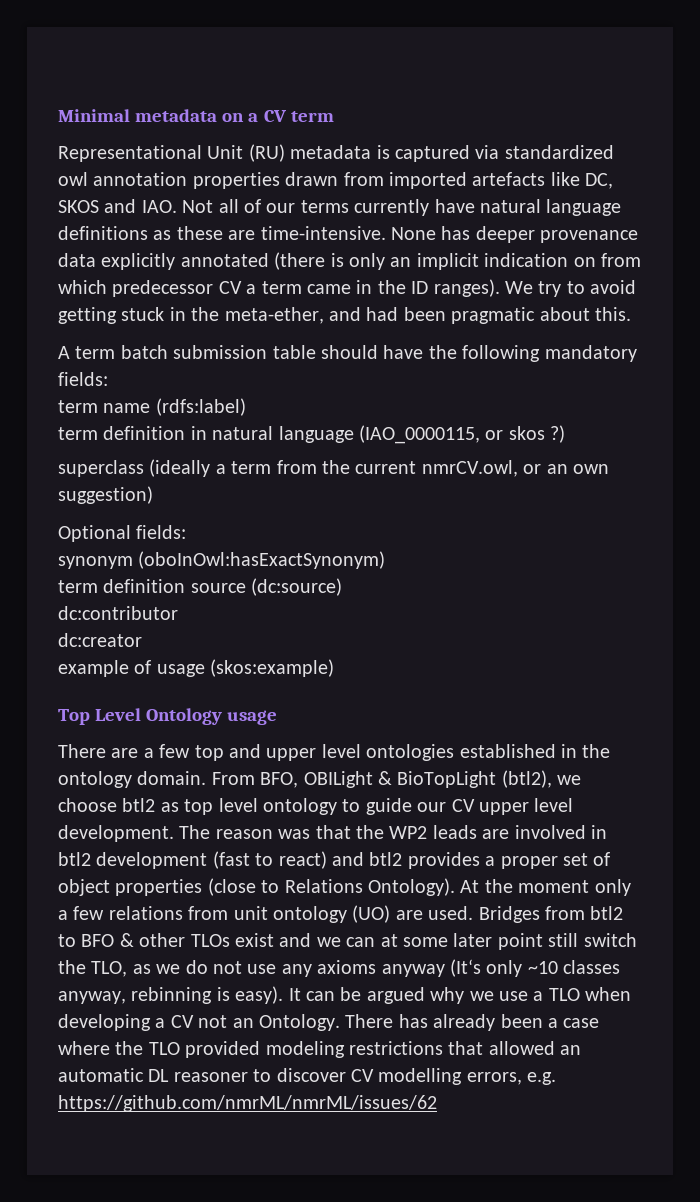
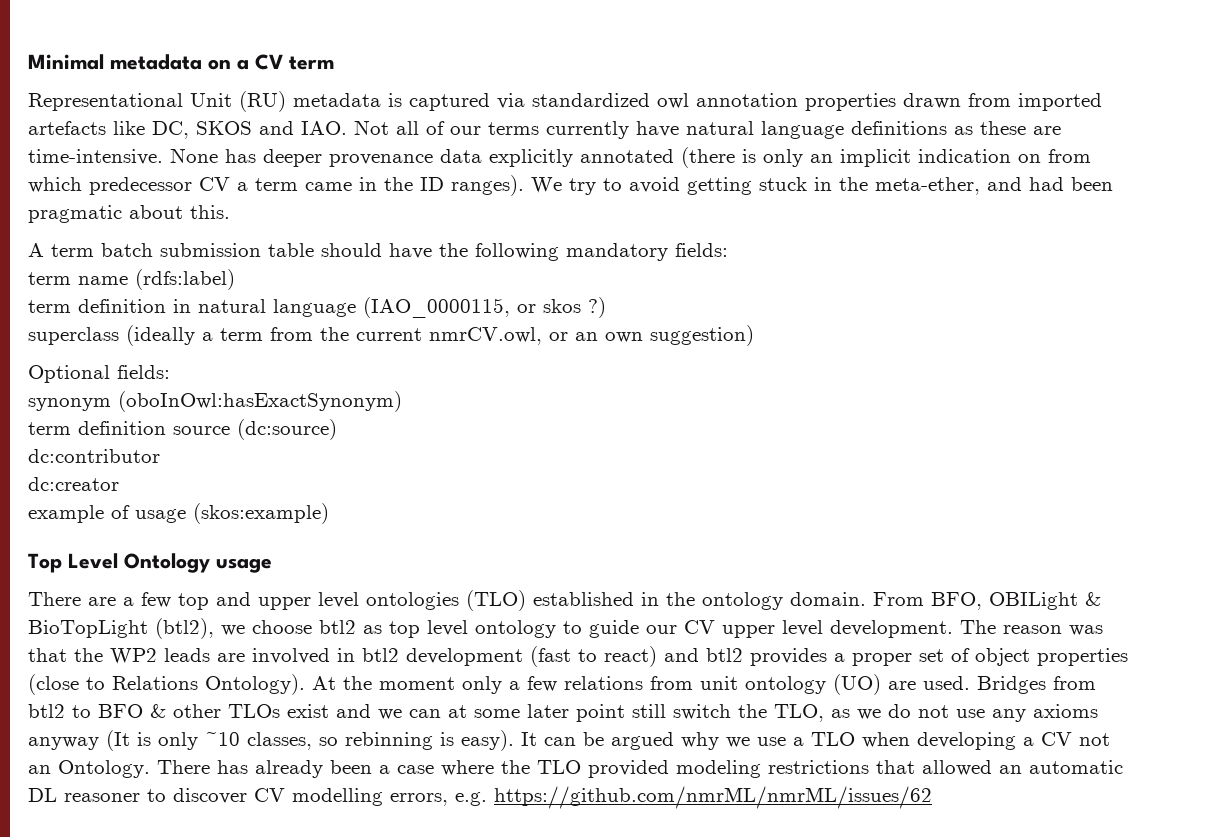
(455, 752) none -> [466,590,526,611] (TLO)
[450,959,621,977] [58,991,126,1004] (It‘s only ~10 classes anyway, -> [106,730,338,751] (It is only ~10 classes, so

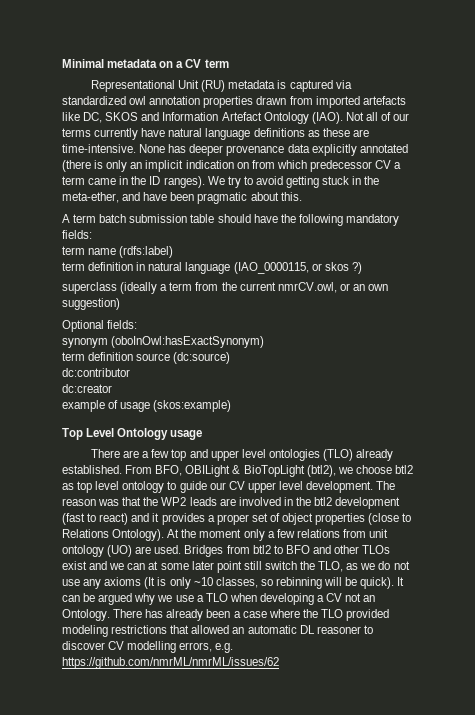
[301,121,347,135] IAO. -> [162,112,343,124] Information Artefact Ontology (IAO).
[1029,177,1064,191] had -> [143,192,168,201] have
[533,592,866,610] established in the ontology domain. -> [356,449,394,461] [62,465,122,474] already established.
(355, 655) none -> [295,497,311,506] the
[706,648,743,662] btl2 -> [152,513,160,522] it
[150,704,166,718] & -> [312,545,331,554] and
[28,737,99,750] anyway -> (142, 581) none
[440,730,514,751] is easy). -> [324,577,395,589] will be quick).

